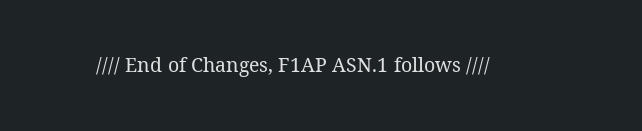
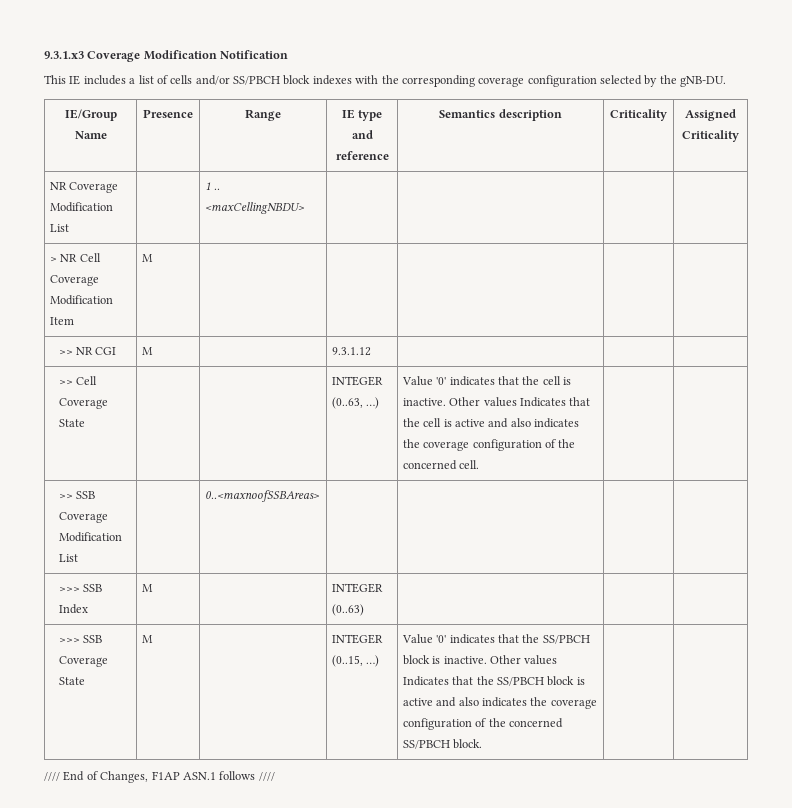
(96, 66) none -> [44,50,289,62] [44,75,727,87] [64,109,117,121] [74,131,107,139] [143,109,193,118] [245,109,281,121] [341,109,383,121] [351,130,373,139] [335,151,389,160] [439,109,562,121] [610,109,667,121] [685,109,736,121] [682,130,739,142] [49,182,119,193] [49,202,113,212] [49,224,69,232] [204,182,221,190] [204,202,305,214] [49,253,101,262] [49,275,99,286] [49,295,113,305] [49,317,74,325] [141,254,153,262] [58,347,117,355] [141,347,153,355] [331,347,371,356] [58,376,97,385] [58,398,108,409] [58,419,85,427] [331,376,383,386] [331,397,380,409] [401,376,572,386] [402,397,591,407] [402,418,580,428] [402,439,576,451] [402,460,480,470] [58,491,95,499] [58,512,108,523] [58,532,122,542] [58,554,78,562] [204,490,320,502] [58,584,102,592] [58,604,88,614] [141,584,153,592] [331,583,383,593] [331,604,364,616] [58,635,102,643] [58,656,108,667] [58,677,85,685] [141,635,153,643] [331,634,383,644] [331,655,380,667] [401,634,590,644] [402,655,558,665] [402,676,585,686] [402,697,597,709] [402,718,563,730] [402,739,483,749] 9.3.1.x3 Coverage Modification Notification // This IE includes a list of cells and/or SS/PBCH block indexes with the corresponding coverage configuration selected by the gNB-DU. // IE/Group Name | Presence | Range | IE type and reference | Semantics description | Criticality | Assigned Criticality // NR Coverage Modification List | | 1 .. <maxCellingNBDU> | | | | // > NR Cell Coverage Modification Item | M | | | | | // >> NR CGI | M | | 9.3.1.12 | | | // >> Cell Coverage State | | | INTEGER (0..63, …) | Value '0' indicates that the cell is inactive. Other values Indicates that the cell is active and also indicates the coverage configuration of the concerned cell. | | // >> SSB Coverage Modification List | | 0..<maxnoofSSBAreas> | | | | // >>> SSB Index | M | | INTEGER (0..63) | | | // >>> SSB Coverage State | M | | INTEGER (0..15, …) | Value '0' indicates that the SS/PBCH block is inactive. Other values Indicates that the SS/PBCH block is active and also indicates the coverage configuration of the concerned SS/PBCH block. | | //

